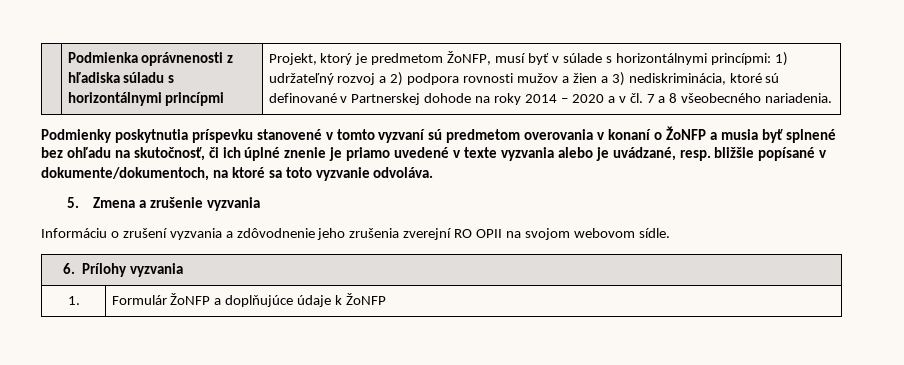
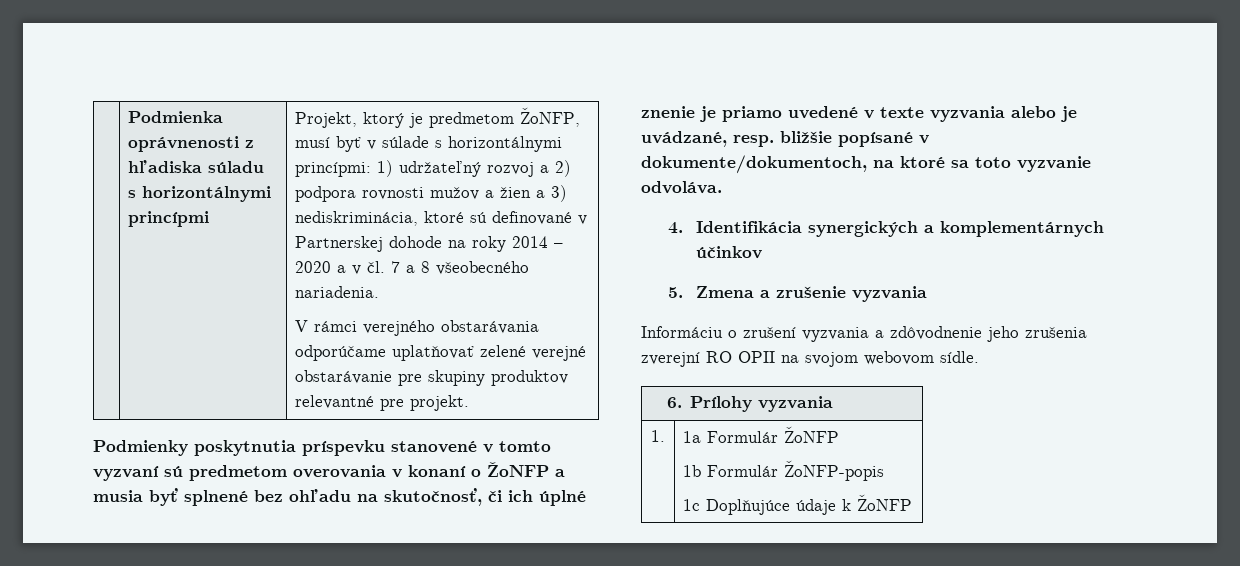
(833, 98) none -> [295,320,540,336] [295,345,587,361] [295,370,569,386] [295,395,470,411] // V rámci verejného obstarávania odporúčame uplatňovať zelené verejné obstarávanie pre skupiny produktov relevantné pre projekt.
(434, 172) none -> [668,221,1104,237] [695,246,762,259] // 4. Identifikácia synergických a komplementárnych účinkov
(80, 300) none -> [683,431,702,443] 1a
[214,295,294,307] a doplňujúce -> [683,460,885,481] [683,499,791,515] // 1b Formulár ŽoNFP-popis // 1c Doplňujúce

